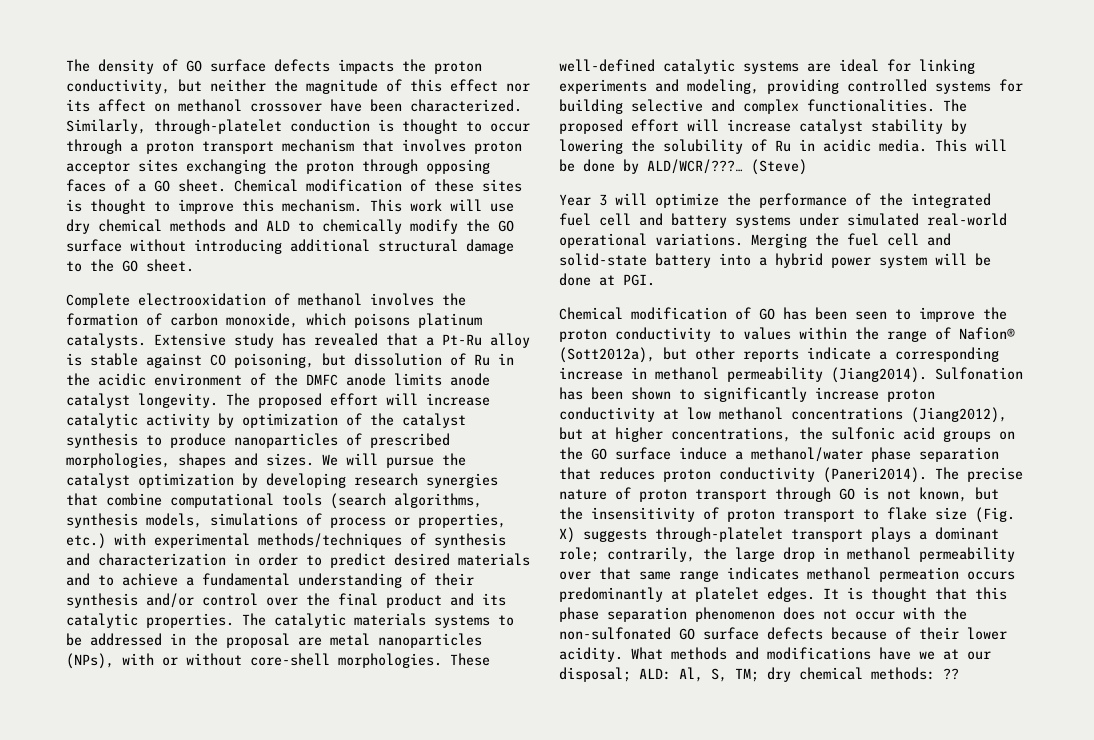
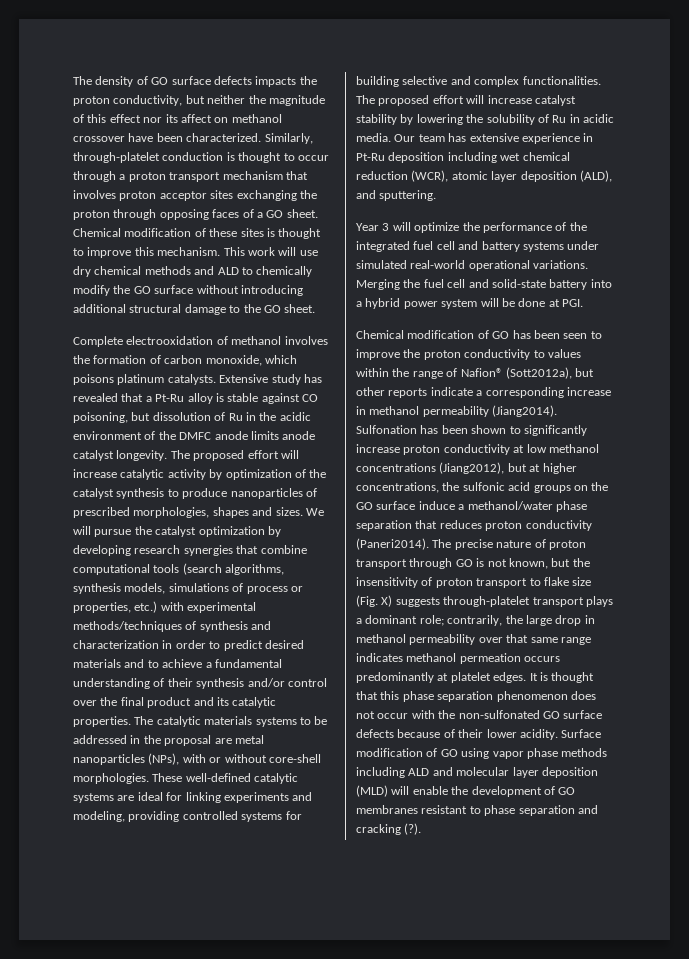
[935,139,1007,152] [559,159,807,175] This will be done by ALD/WCR/???… (Steve) -> [394,133,594,144] [356,152,570,163] [356,170,612,182] [356,190,437,201] Our team has extensive experience in Pt-Ru deposition including wet chemical reduction (WCR), atomic layer deposition (ALD), and sputtering.
[631,647,991,660] [559,667,959,682] What methods and modifications have we at our disposal; ALD: Al, S, TM; dry chemical methods: ?? -> [561,729,602,738] [356,748,608,759] [356,767,598,778] [356,785,576,797] [356,805,598,816] [356,823,422,835] Surface modification of GO using vapor phase methods including ALD and molecular layer deposition (MLD) will enable the development of GO membranes resistant to phase separation and cracking (?).

